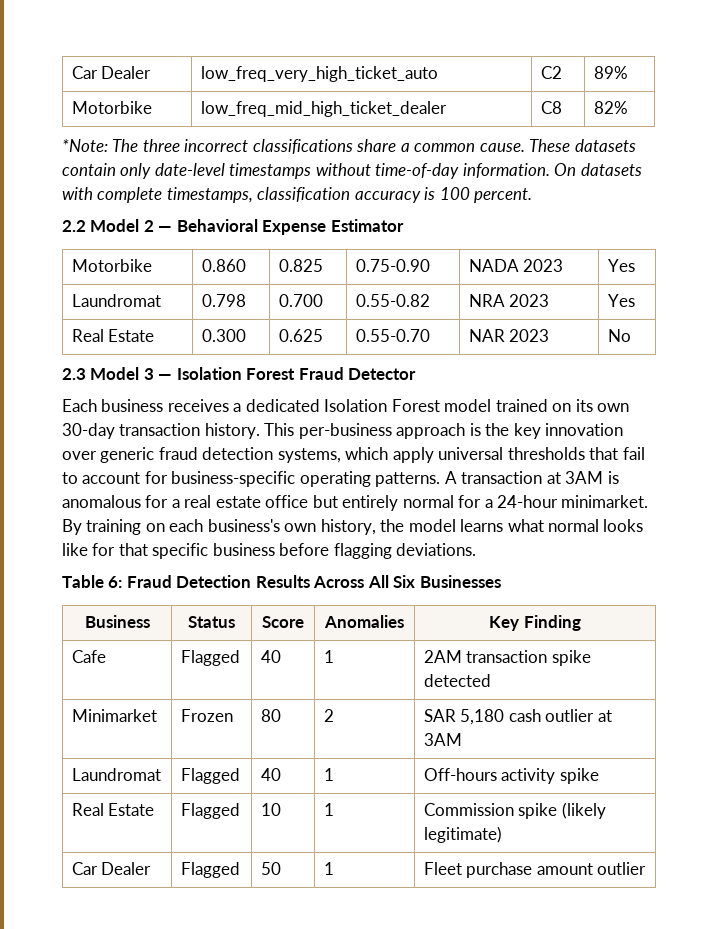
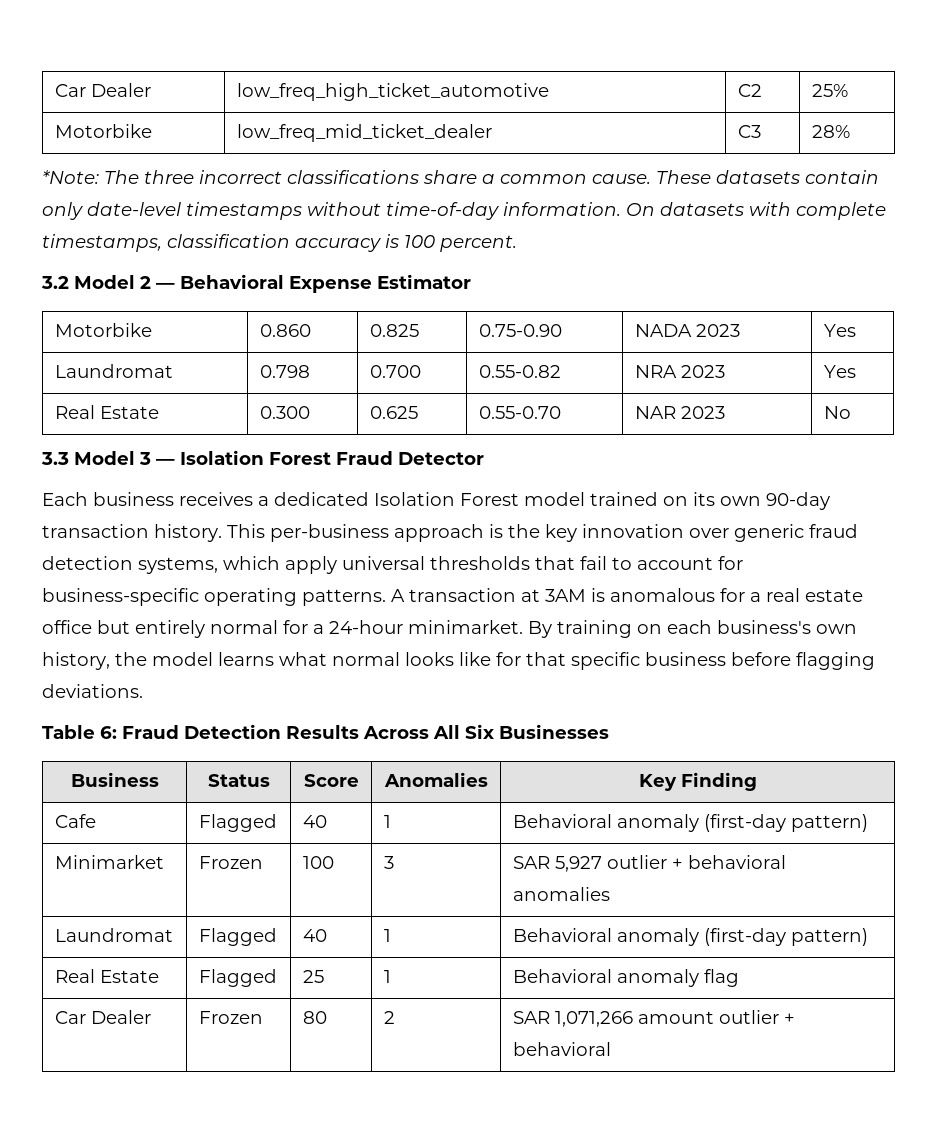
[71,66,152,79] [200,66,438,82] Car Dealer | low_freq_very_high_ticket_auto -> [54,83,151,97] [236,83,549,101] Car Dealer | low_freq_high_ticket_automotive
[593,66,628,79] [71,101,152,114] [200,101,447,117] [540,101,562,114] [593,101,628,114] 89% // Motorbike | low_freq_mid_high_ticket_dealer | C8 | 82% -> [811,84,848,97] [54,124,152,138] [236,124,492,142] [737,125,761,138] [811,125,850,138] 25% // Motorbike | low_freq_mid_ticket_dealer | C3 | 28%
[62,220,86,232] 2.2 -> [41,276,69,289] 3.2
[62,368,86,380] 2.3 -> [41,452,69,465] 3.3
[62,423,115,439] 30-day -> [766,492,830,510] 90-day
[423,650,591,666] [423,674,491,687] 2AM transaction spike detected -> [512,814,868,832] Behavioral anomaly (first-day pattern)
[260,709,281,722] [323,709,334,722] [423,709,612,725] [423,733,462,746] 80 | 2 | SAR 5,180 cash outlier at 3AM -> [302,856,334,869] [383,856,394,869] [512,855,786,872] [512,887,610,901] 100 | 3 | SAR 5,927 outlier + behavioral anomalies
[423,768,599,784] Off-hours activity spike -> [512,928,868,946] Behavioral anomaly (first-day pattern)
[260,803,281,816] [323,803,334,816] [423,802,606,819] [423,826,502,843] [71,862,152,875] [180,862,240,878] [260,862,281,875] [323,862,334,875] [423,862,647,878] 10 | 1 | Commission spike (likely legitimate) // Car Dealer | Flagged | 50 | 1 | Fleet purchase amount outlier -> [302,970,324,983] [383,970,391,983] [512,969,739,987] [54,1010,151,1024] [198,1011,263,1024] [302,1011,327,1024] [383,1011,395,1024] [512,1010,795,1027] [512,1042,611,1056] 25 | 1 | Behavioral anomaly flag // Car Dealer | Frozen | 80 | 2 | SAR 1,071,266 amount outlier + behavioral

